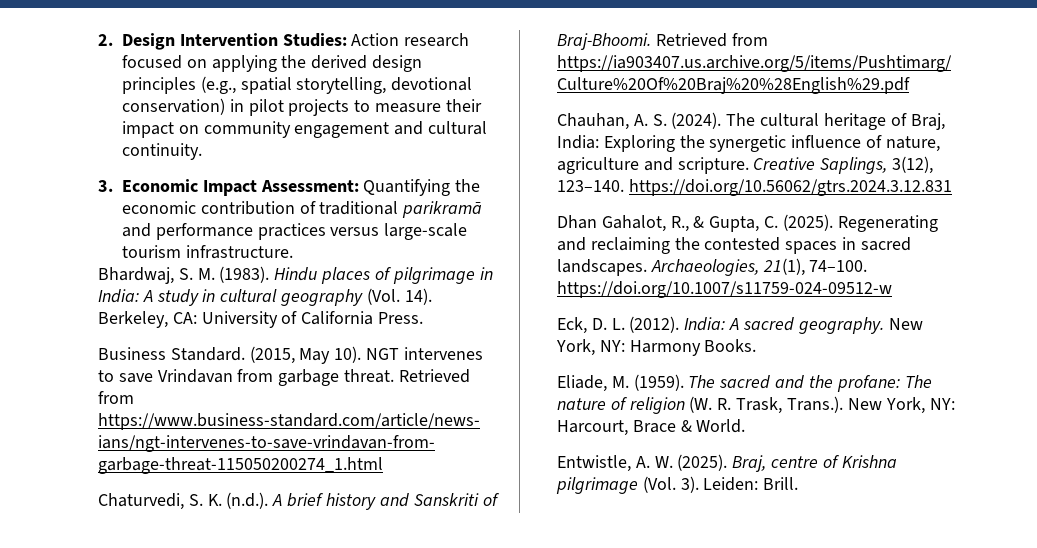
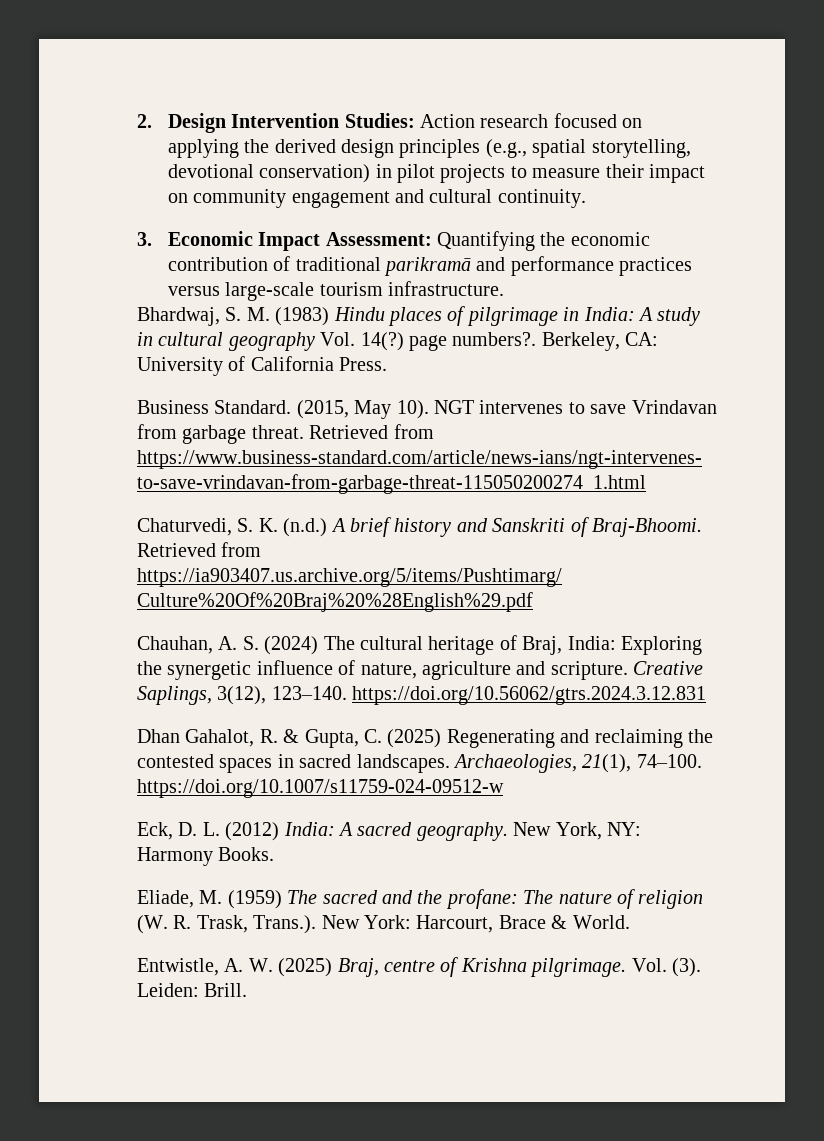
[219,266,270,283] (1983). -> [275,307,330,326] (1983)
[367,288,432,305] (Vol. 14). -> [320,332,537,351] Vol. 14(?) page numbers?.
[226,492,269,509] (n.d.). -> [283,518,328,537] (n.d.)
[671,112,722,129] (2024). -> [264,636,319,655] (2024)
[670,216,689,232] R., -> [259,729,278,743] R.
[783,214,834,231] (2025). -> [387,729,442,748] (2025)
[629,316,680,333] (2012). -> [225,822,280,841] (2012)
[633,374,684,391] (1959). -> [227,890,282,909] (1959)
[885,397,955,414] York, NY: -> [363,915,411,929] York:
[677,454,728,471] (2025). -> [278,958,333,977] (2025)
[555,476,699,494] pilgrimage (Vol. 3). -> [530,958,701,977] pilgrimage. Vol. (3).

